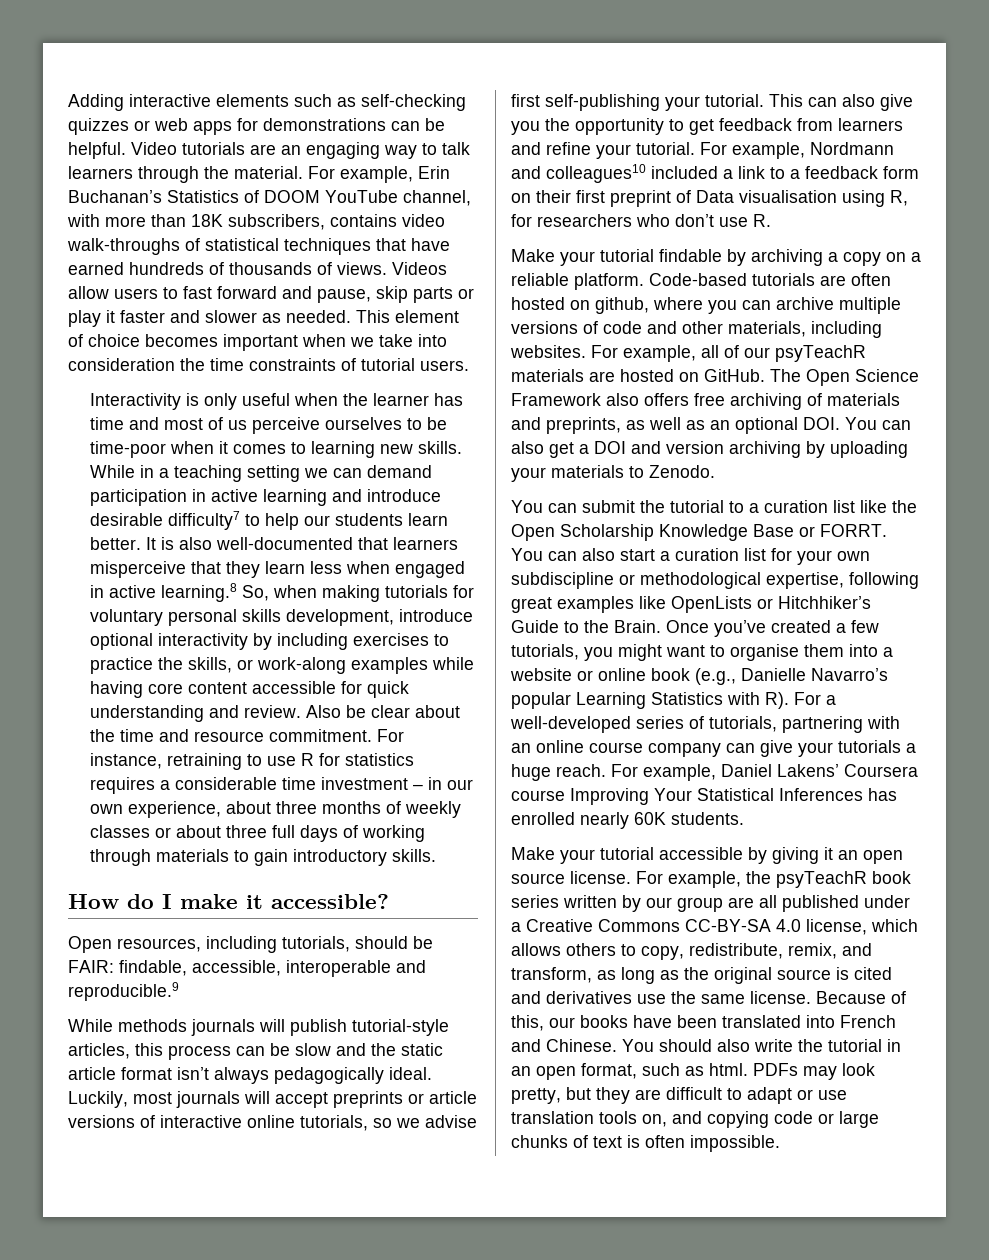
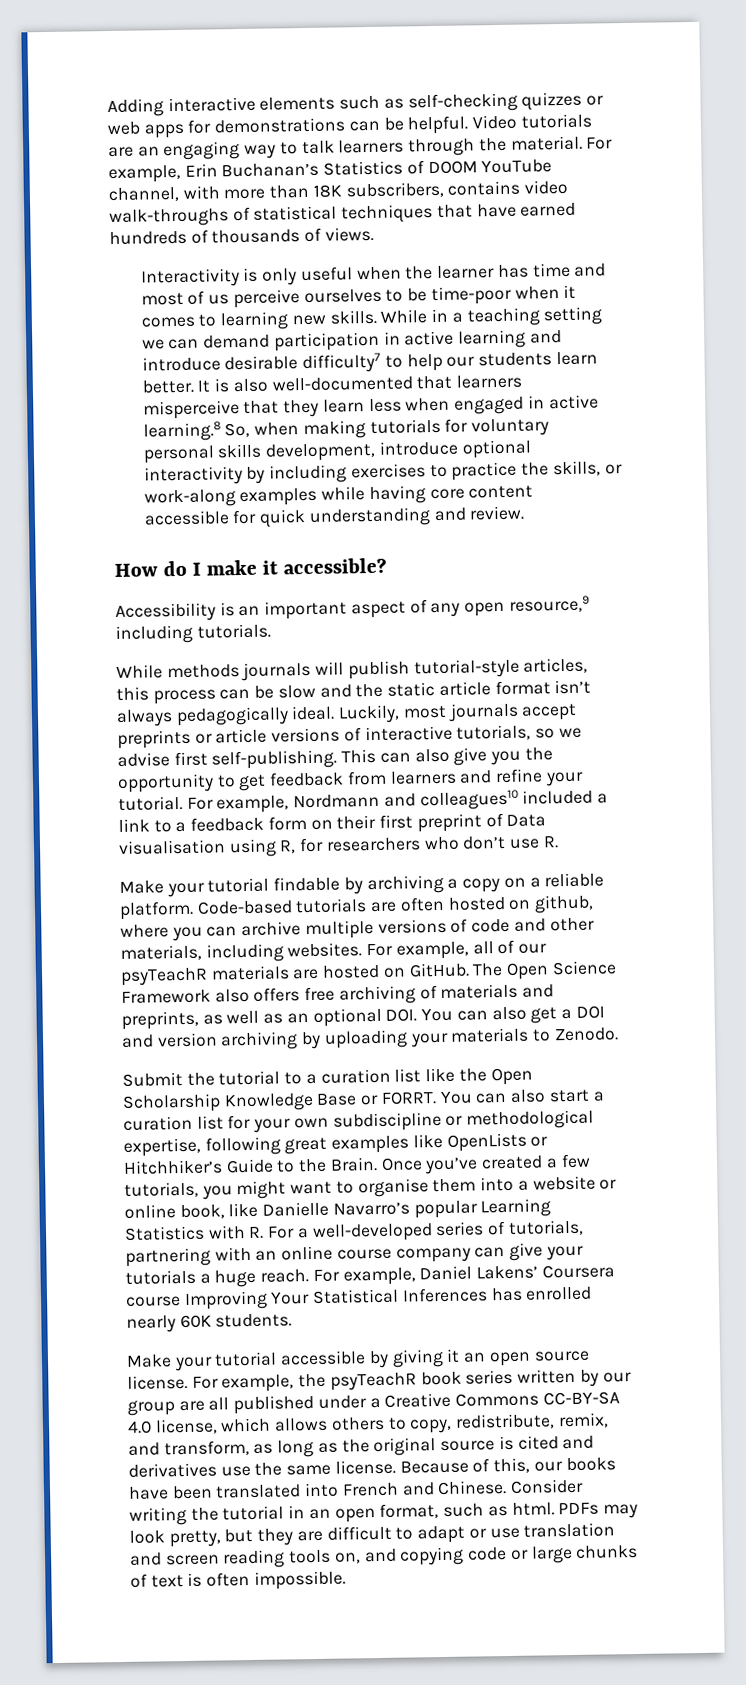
[392,262,447,275] [68,286,474,303] [68,310,459,327] [68,334,447,351] [68,358,469,371] Videos allow users to fast forward and pause, skip parts or play it faster and slower as needed. This element of choice becomes important when we take into consideration the time constraints of tutorial users. -> (374, 234) none
[306,705,461,718] [90,729,405,742] [90,753,415,770] [90,777,474,794] [90,801,462,818] [90,825,426,842] [90,849,437,866] Also be clear about the time and resource commitment. For instance, retraining to use R for statistics requires a considerable time investment – in our own experience, about three months of weekly classes or about three full days of working through materials to gain introductory skills. -> (526, 513) none
[68,936,433,953] [68,960,426,977] [68,982,179,1001] Open resources, including tutorials, should be FAIR: findable, accessible, interoperable and reproducible.9 -> [115,595,590,622] [115,623,271,644] Accessibility is an important aspect of any open resource,9 including tutorials.
[244,1091,270,1104] will -> (519, 712) none
[247,1115,295,1128] online -> (453, 733) none
[545,94,764,111] self-publishing your tutorial. -> [211,749,338,770] self-publishing.
[511,500,635,513] You can submit -> [122,1071,183,1087] Submit
[651,668,736,685] book (e.g., -> [179,1202,259,1220] book, like
[765,692,789,709] R). -> [248,1226,265,1239] R.
[622,1039,793,1052] You should also write -> [510,1478,585,1494] [129,1506,187,1526] Consider writing
(594, 1117) none -> [130,1549,286,1569] and screen reading

